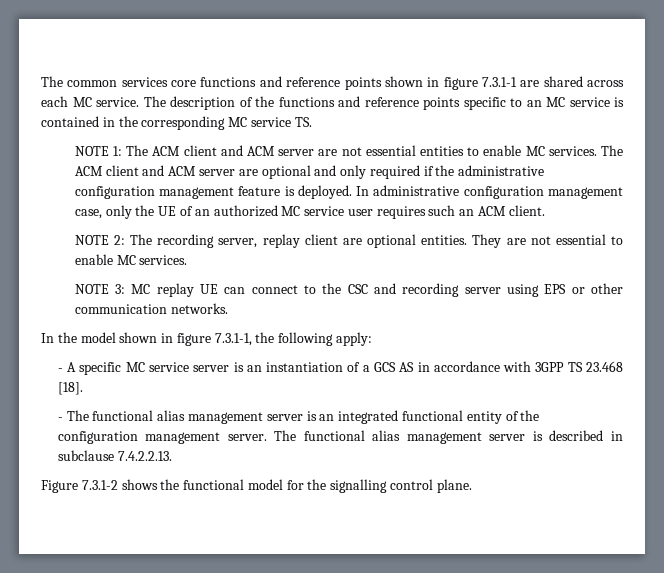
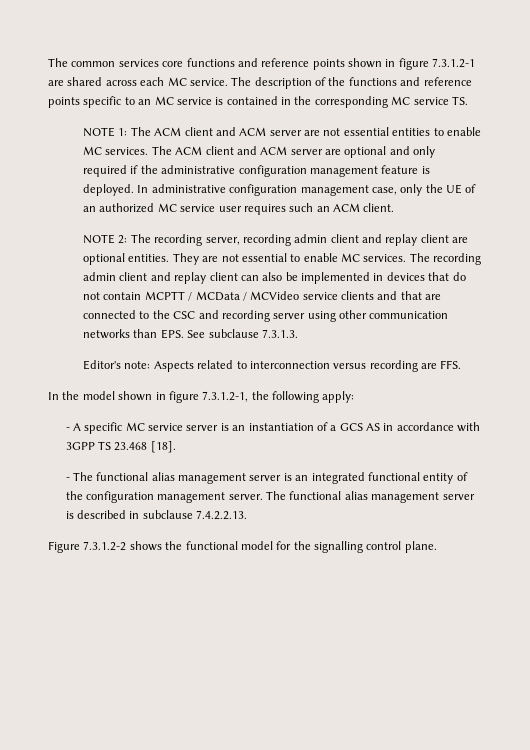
[481,77,517,87] 7.3.1-1 -> [432,58,476,68] 7.3.1.2-1
(258, 243) none -> [242,234,383,246] recording admin client and
[74,283,298,297] // NOTE 3: MC replay UE can connect -> [409,253,482,265] [83,272,466,284] [83,291,442,301] [83,310,137,319] The recording admin client and replay client can also be implemented in devices that do not contain MCPTT / MCData / MCVideo service clients and that are connected
[544,283,623,294] [74,303,228,314] EPS or other communication networks. -> [339,310,449,319] [83,329,298,339] [83,360,462,372] other communication networks than EPS. See subclause 7.3.1.3. // Editor's note: Aspects related to interconnection versus recording are FFS.
[214,333,252,346] 7.3.1-1, -> [202,391,249,402] 7.3.1.2-1,
[81,480,118,490] 7.3.1-2 -> [83,541,127,551] 7.3.1.2-2

